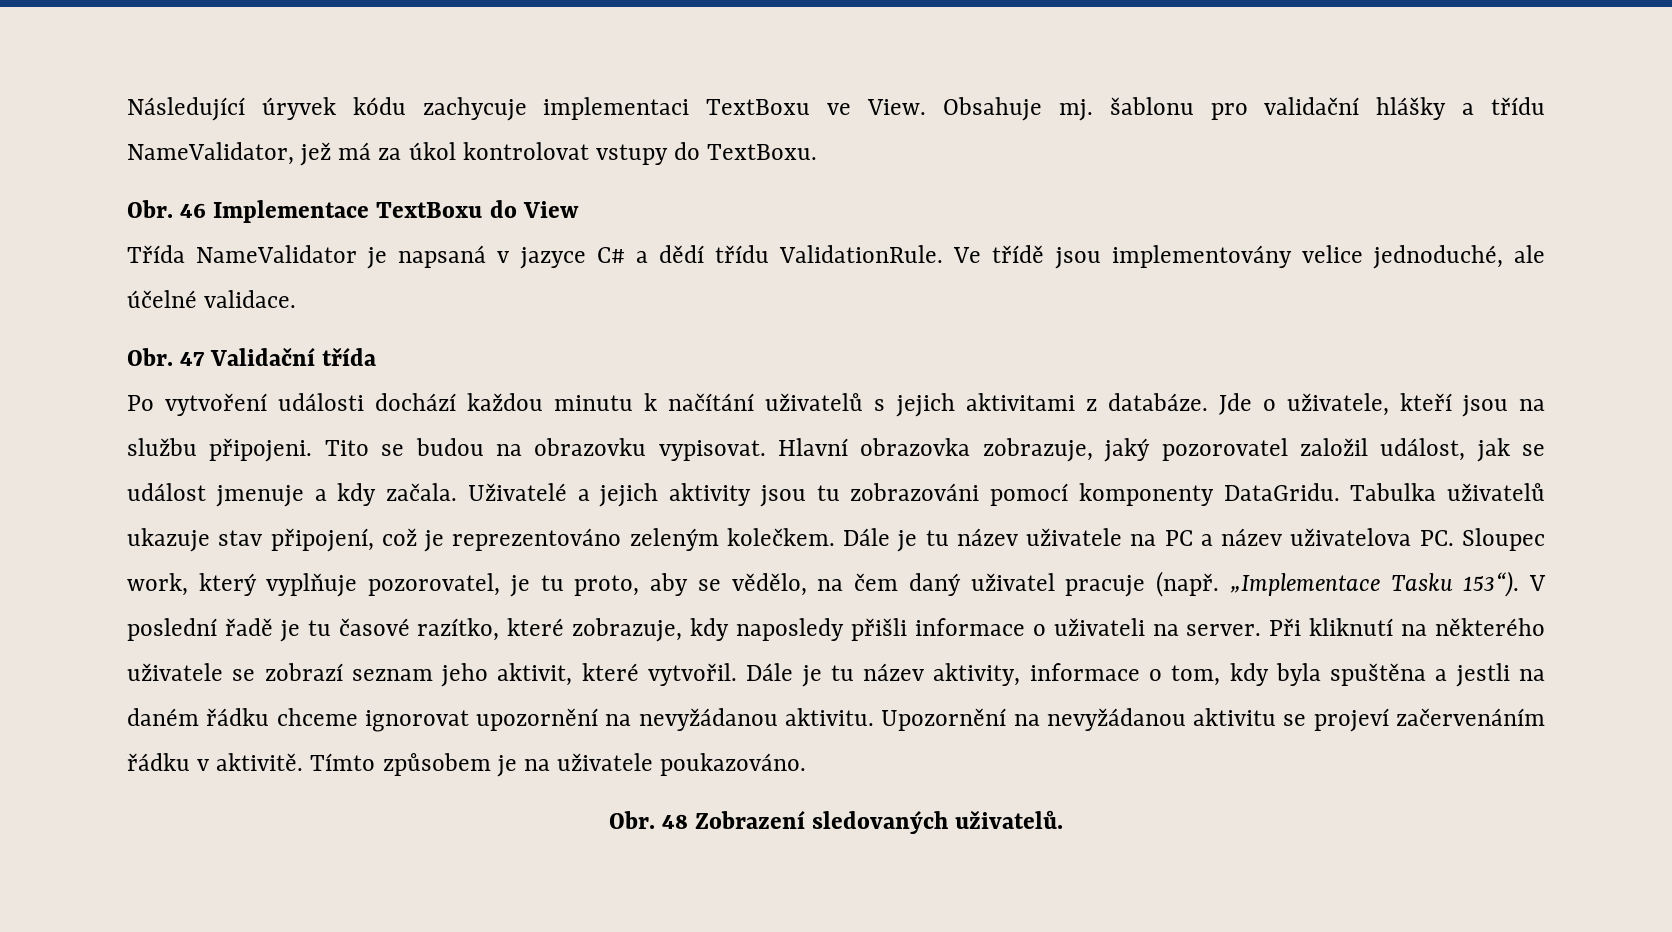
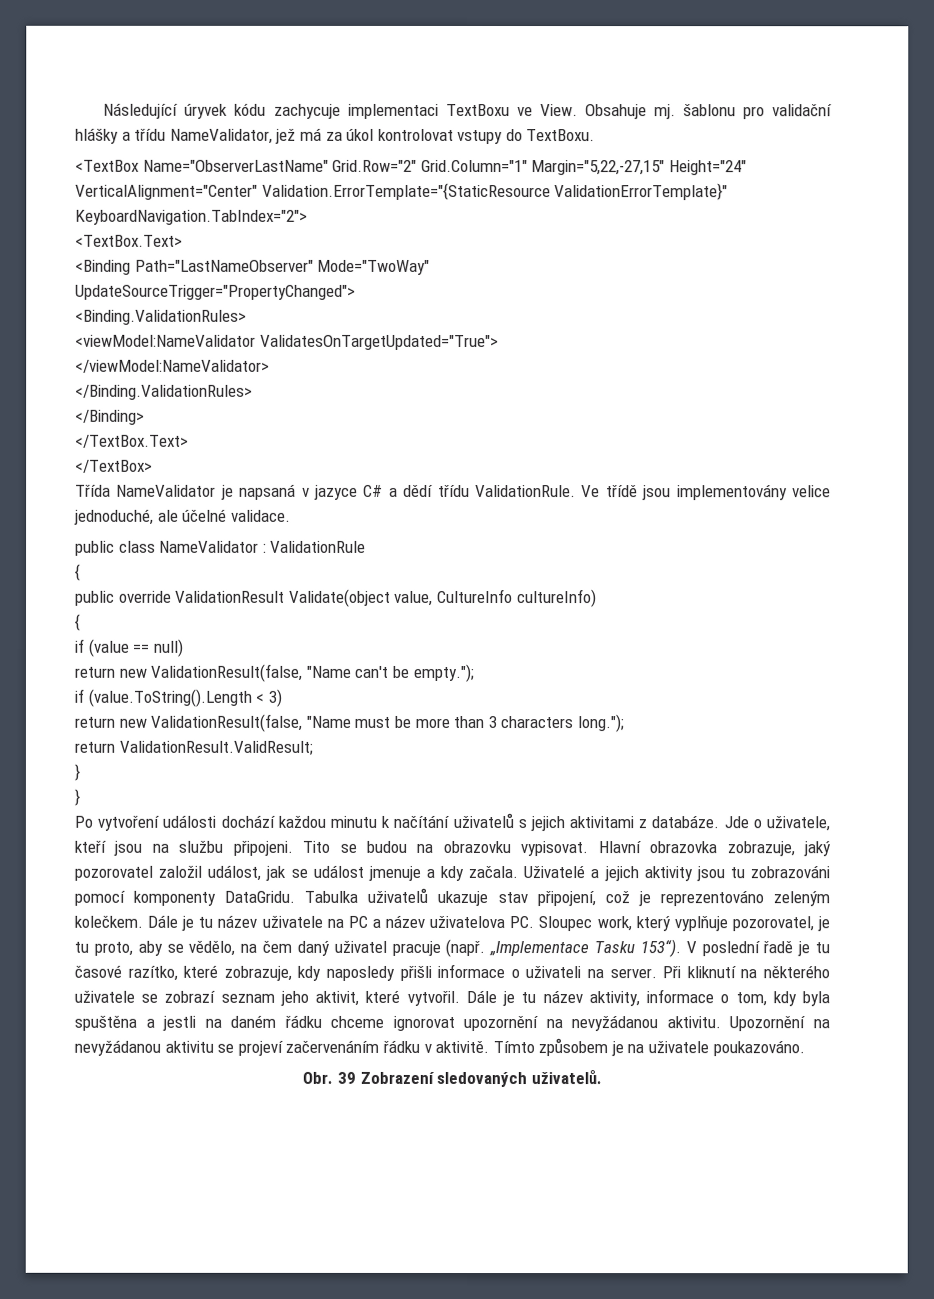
[127,200,579,223] Obr. 46 Implementace TextBoxu do View -> [75,159,747,176] [75,182,729,201] [75,209,308,225] [75,234,183,247] [75,259,431,275] [75,284,356,300] [75,309,247,325] [75,334,499,351] [75,359,270,373] [75,384,253,400] [75,409,145,425] [75,434,189,448] [75,459,153,473] <TextBox Name="ObserverLastName" Grid.Row="2" Grid.Column="1" Margin="5,22,-27,15" Height="24" VerticalAlignment="Center" Validation.ErrorTemplate="{StaticResource ValidationErrorTemplate}" KeyboardNavigation.TabIndex="2"> // <TextBox.Text> // <Binding Path="LastNameObserver" Mode="TwoWay" // UpdateSourceTrigger="PropertyChanged"> // <Binding.ValidationRules> // <viewModel:NameValidator ValidatesOnTargetUpdated="True"> // </viewModel:NameValidator> // </Binding.ValidationRules> // </Binding> // </TextBox.Text> // </TextBox>
[127,347,377,366] Obr. 47 Validační třída -> [75,540,367,556] [75,563,81,581] [75,588,597,608] [75,613,81,631] [74,638,184,657] [74,663,474,683] [74,688,282,707] [74,713,624,733] [74,740,313,755] [74,763,80,781] [74,788,80,806] public class NameValidator : ValidationRule // { // public override ValidationResult Validate(object value, CultureInfo cultureInfo) // { // if (value == null) // return new ValidationResult(false, "Name can't be empty."); // if (value.ToString().Length < 3) // return new ValidationResult(false, "Name must be more than 3 characters long."); // return ValidationResult.ValidResult; // } // }
[661,814,688,829] 48 -> [336,1071,356,1084] 39

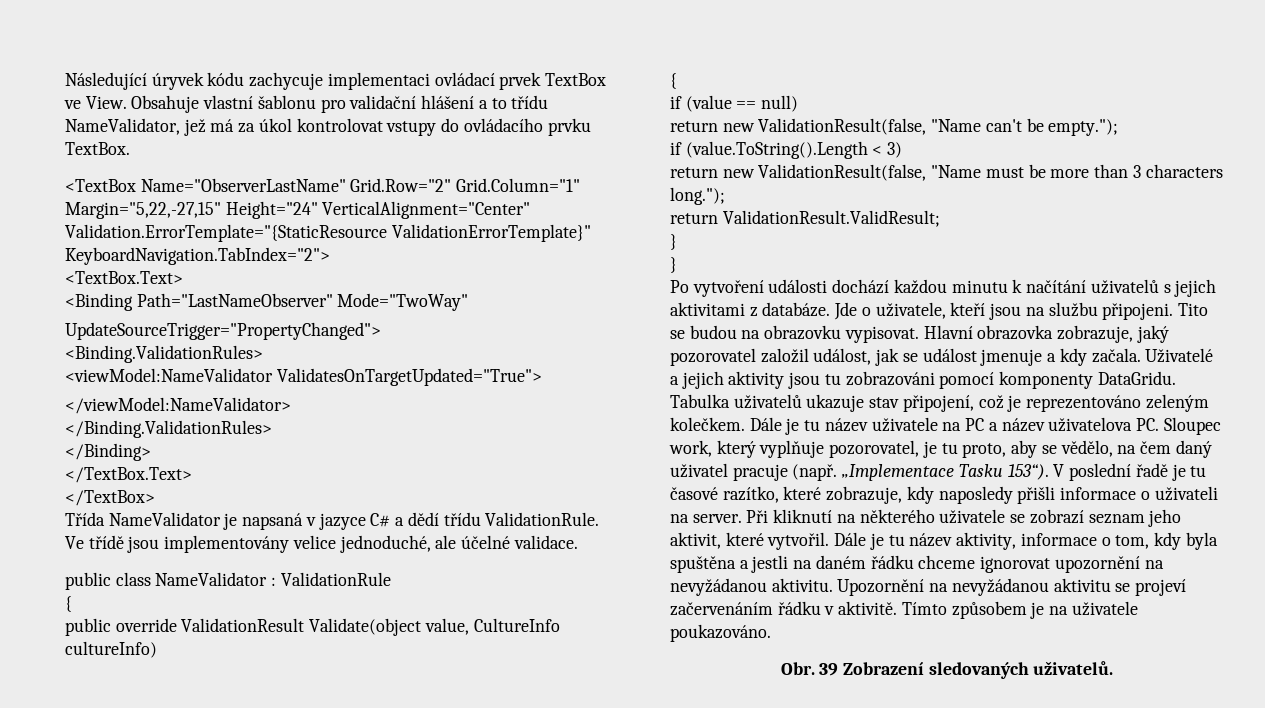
[445,103,510,117] TextBoxu -> [434,72,607,90] ovládací prvek TextBox
[653,104,676,120] mj. -> [203,95,254,109] vlastní
[75,127,131,144] hlášky a -> [421,95,507,109] hlášení a to
[526,129,596,142] TextBoxu. -> [463,118,591,136] [65,142,130,155] ovládacího prvku TextBox.

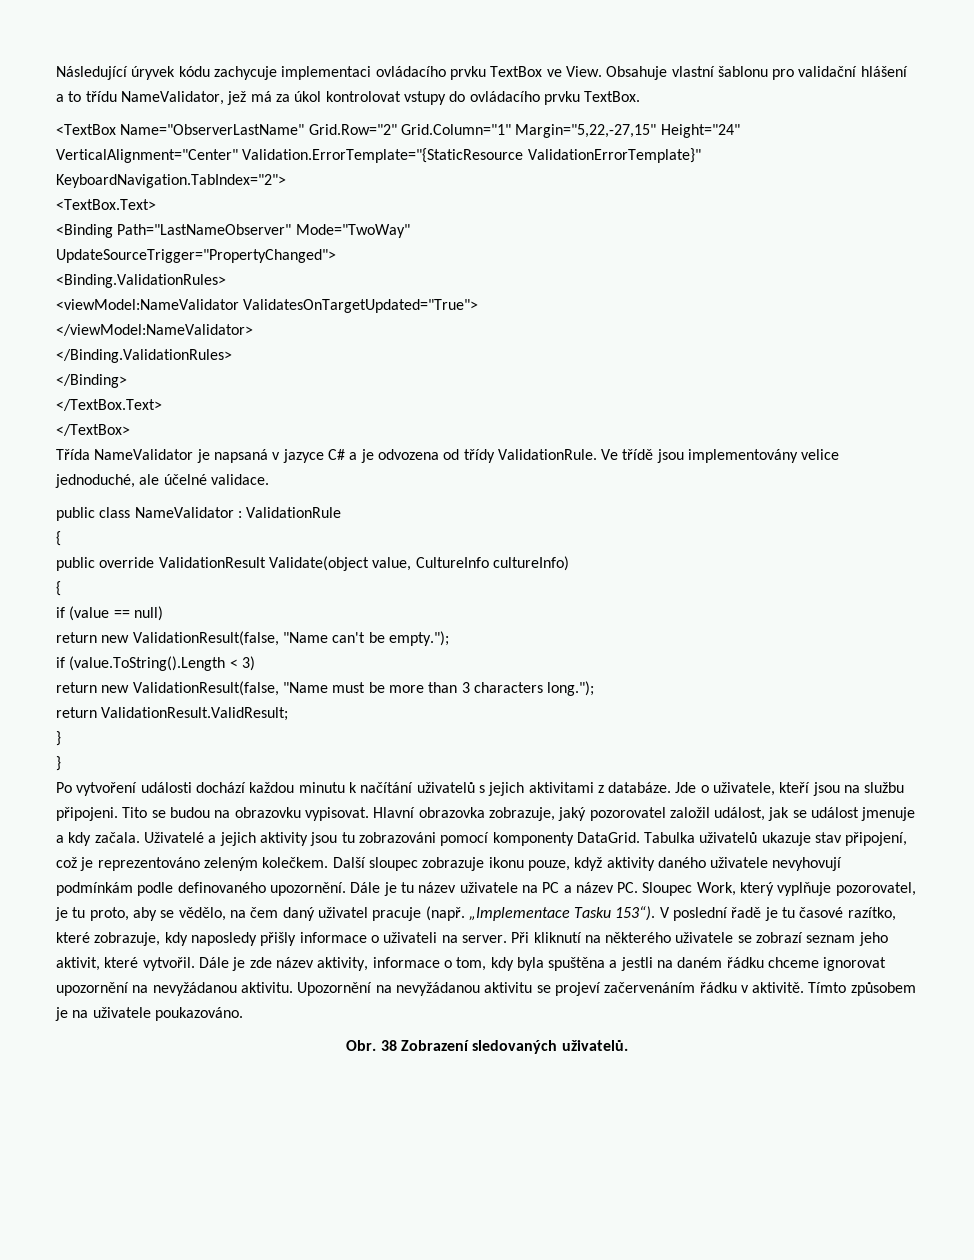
[434,72,542,90] ovládací prvek -> [375,66,486,80] ovládacího prvku
[407,512,481,526] dědí třídu -> [360,449,495,463] je odvozena od třídy
[1097,371,1176,385] DataGridu. -> [576,832,640,843] DataGrid.
(745, 424) none -> [332,857,843,871] [56,882,346,896] Další sloupec zobrazuje ikonu pouze, když aktivity daného uživatele nevyhovují podmínkám podle definovaného upozornění.
[1048,417,1133,432] uživatelova -> (614, 887) none
[669,440,712,457] work, -> [696,882,736,896] Work,
[1017,486,1056,504] přišli -> [260,932,297,946] přišly
[888,535,905,546] tu -> [249,957,272,968] zde
[819,663,839,676] 39 -> [380,1040,397,1051] 38

